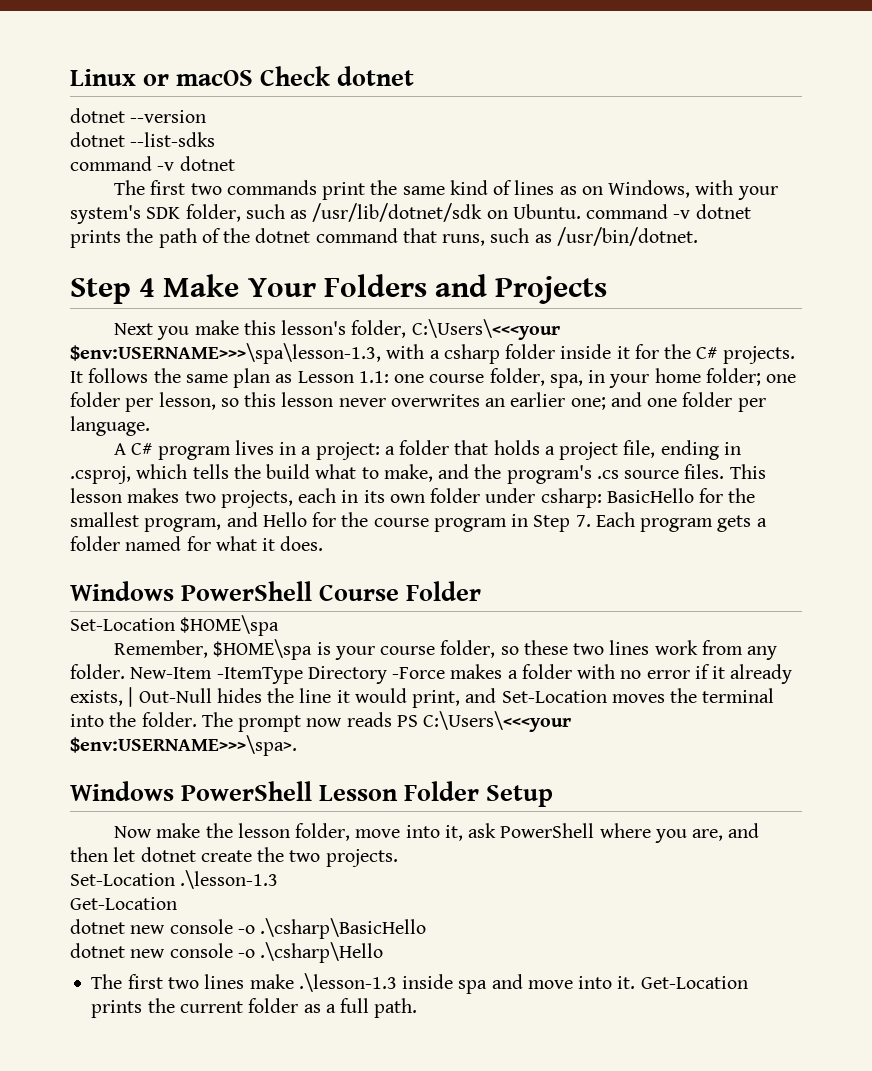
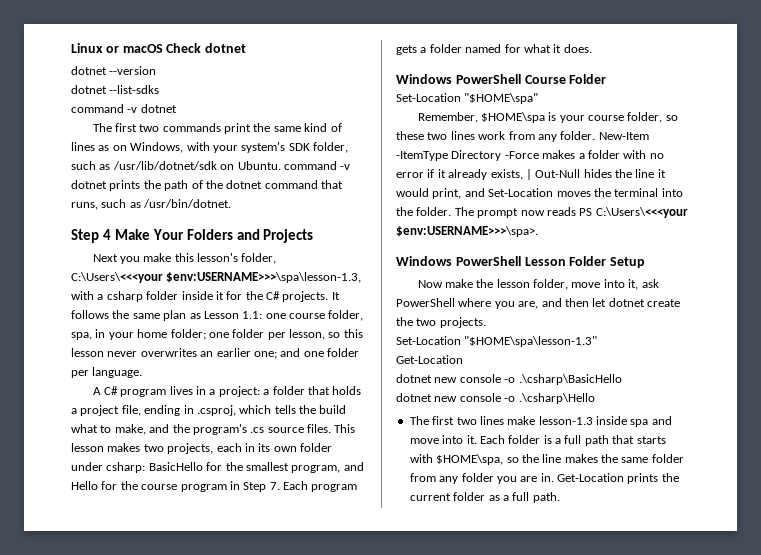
[180,615,280,636] $HOME\spa -> [464,93,539,104] "$HOME\spa"
[180,870,279,889] .\lesson-1.3 -> [464,336,598,347] "$HOME\spa\lesson-1.3"
[298,973,397,992] .\lesson-1.3 -> [538,416,593,425] lesson-1.3
(636, 982) none -> [479,435,666,446] [409,454,684,465] [409,473,554,484] Each folder is a full path that starts with $HOME\spa, so the line makes the same folder from any folder you are in.

